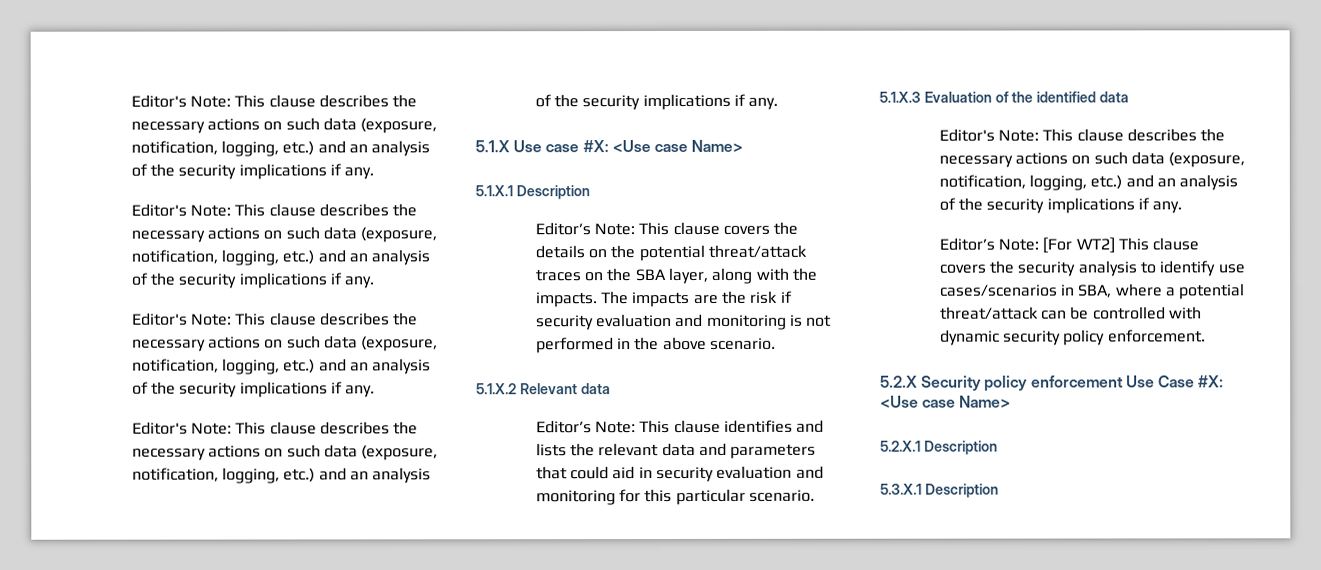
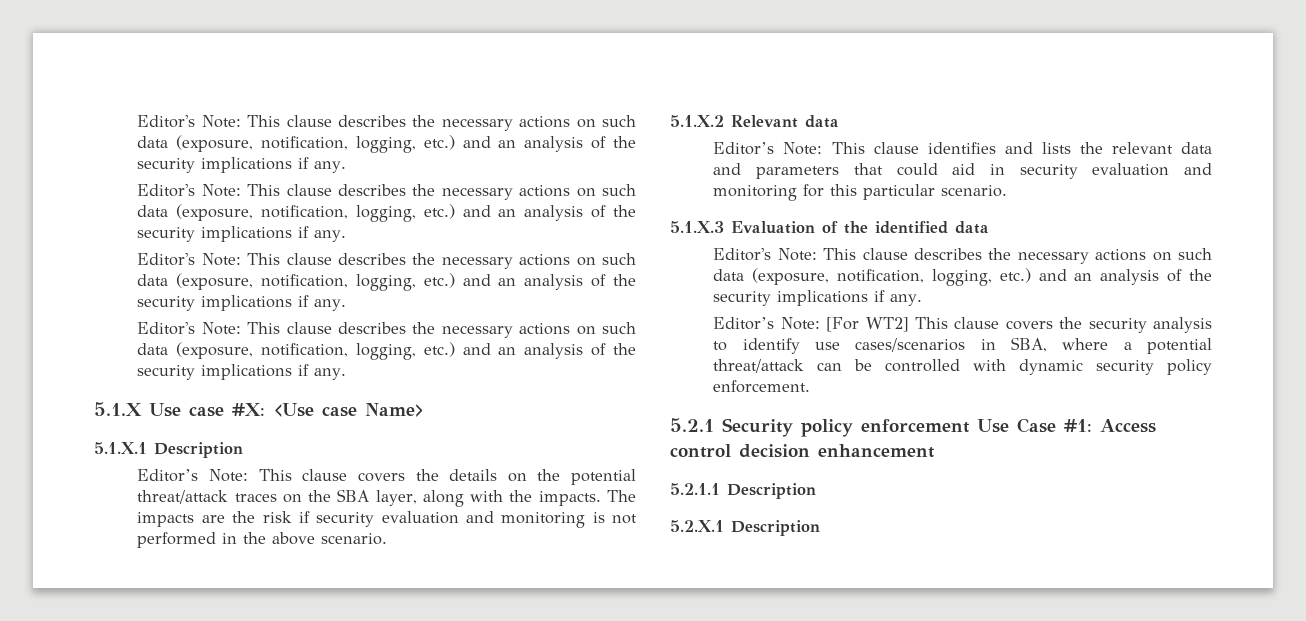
[880,375,918,388] 5.2.X -> [670,418,714,432] 5.2.1
[1198,375,1225,388] [880,395,1012,408] #X: <Use case Name> -> [1064,419,1156,433] [670,444,935,458] [670,483,816,499] #1: Access control decision enhancement // 5.2.1.1 Description
[880,483,999,498] // 5.3.X.1 Description -> (820, 528) none

